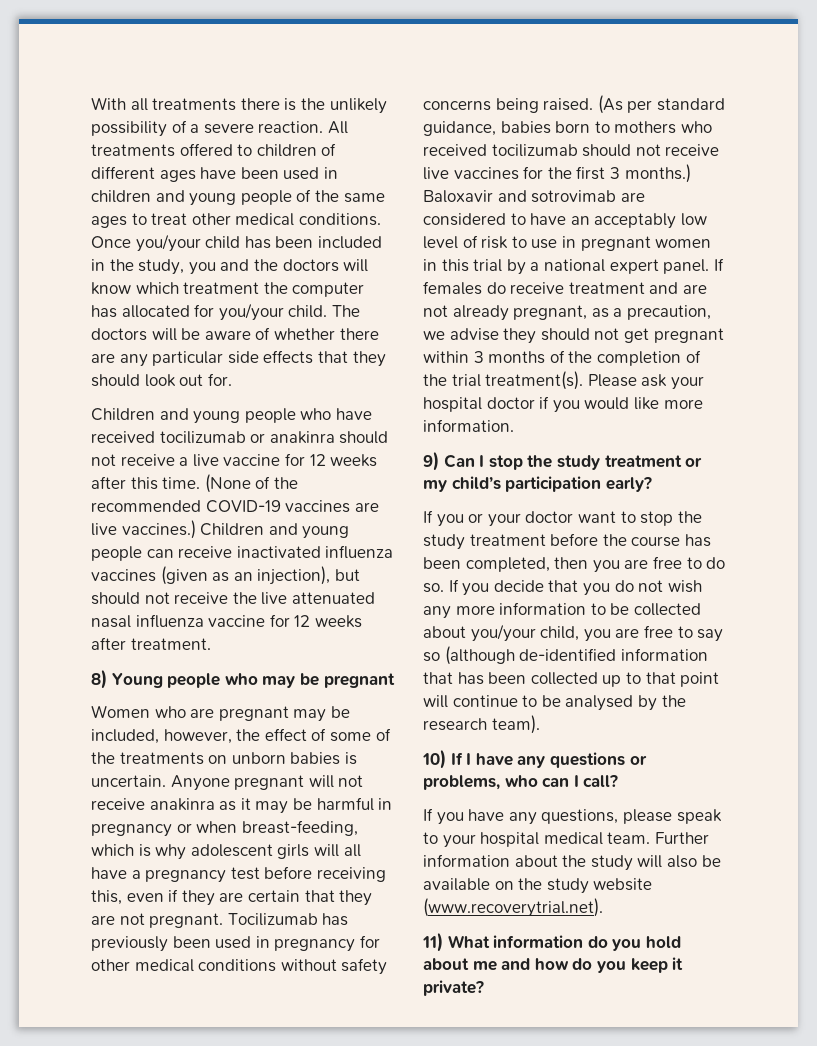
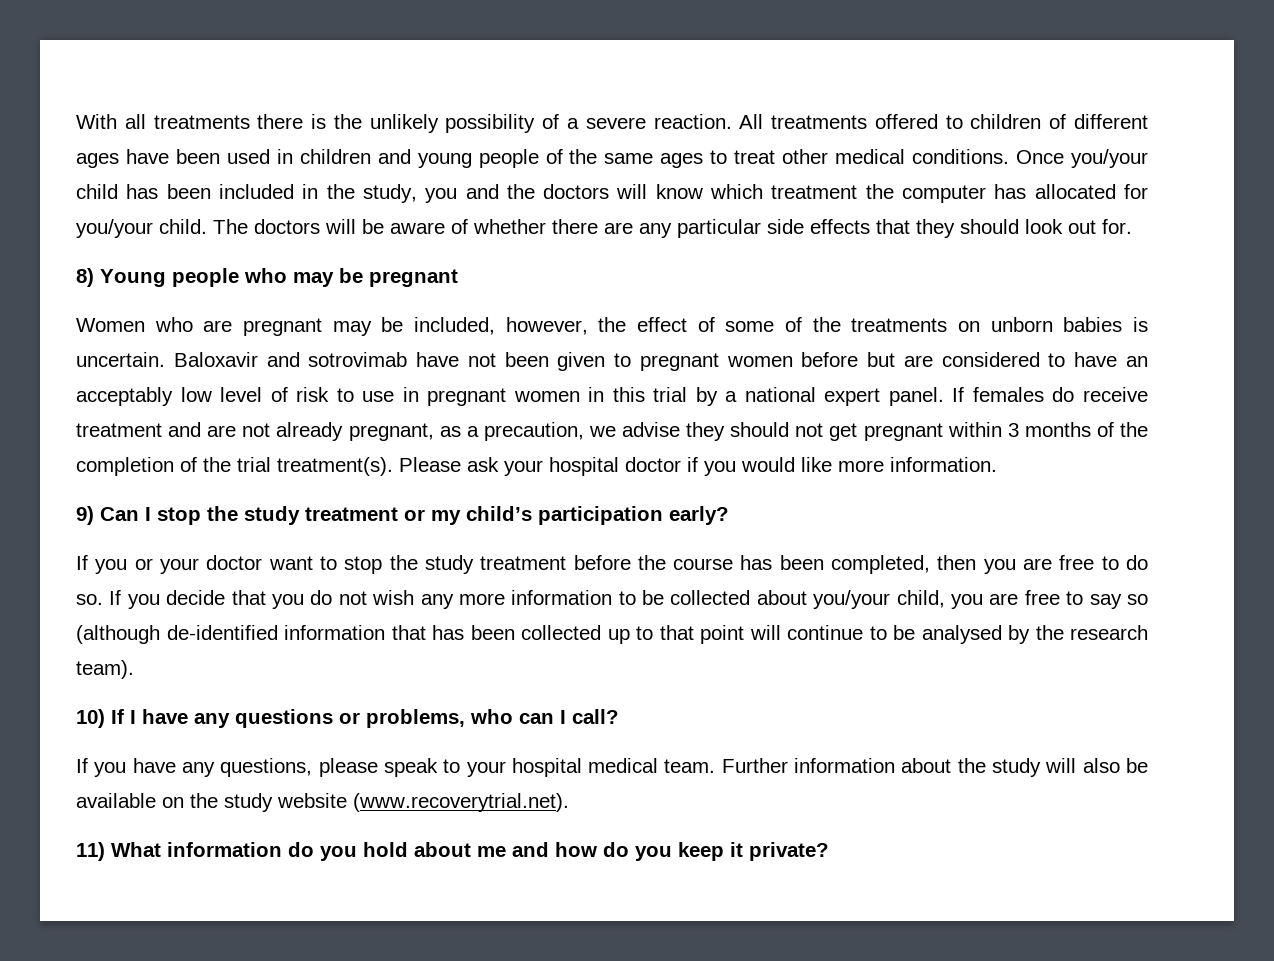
[91,408,372,424] [91,431,389,444] [91,453,378,467] [91,474,298,493] [91,500,379,513] [91,520,350,539] [91,545,394,561] [91,566,360,585] [91,592,375,605] [91,614,362,628] [91,637,211,650] // Children and young people who have received tocilizumab or anakinra should not receive a live vaccine for 12 weeks after this time. (None of the recommended COVID-19 vaccines are live vaccines.) Children and young people can receive inactivated influenza vaccines (given as an injection), but should not receive the live attenuated nasal influenza vaccine for 12 weeks after treatment. -> (1132, 226) none
[170,775,364,791] [91,797,393,814] [91,820,358,837] [91,844,361,860] [91,866,386,883] [91,889,373,906] [91,913,349,928] [91,935,380,952] [91,958,388,975] [423,95,725,114] [423,121,712,136] [423,144,720,157] [423,164,691,183] [423,190,617,203] Anyone pregnant will not receive anakinra as it may be harmful in pregnancy or when breast-feeding, which is why adolescent girls will all have a pregnancy test before receiving this, even if they are certain that they are not pregnant. Tocilizumab has previously been used in pregnancy for other medical conditions without safety concerns being raised. (As per standard guidance, babies born to mothers who received tocilizumab should not receive live vaccines for the first 3 months.) Baloxavir and sotrovimab -> [173,352,896,371] Baloxavir and sotrovimab have not been given to pregnant women before but

